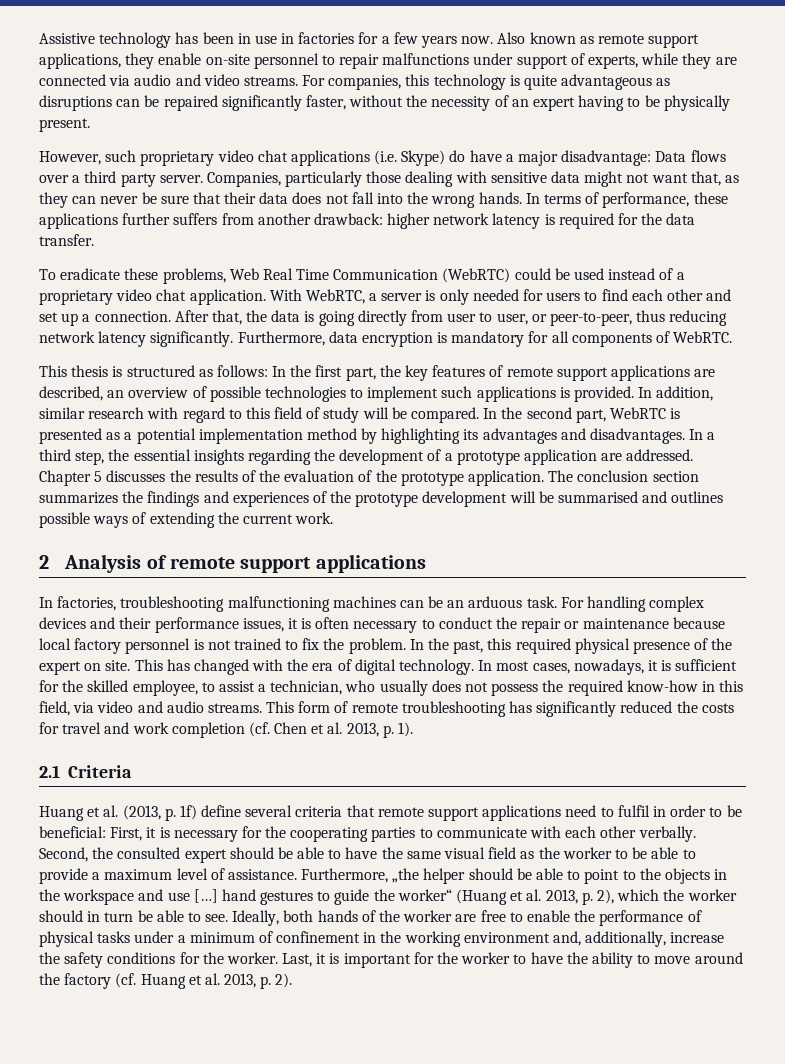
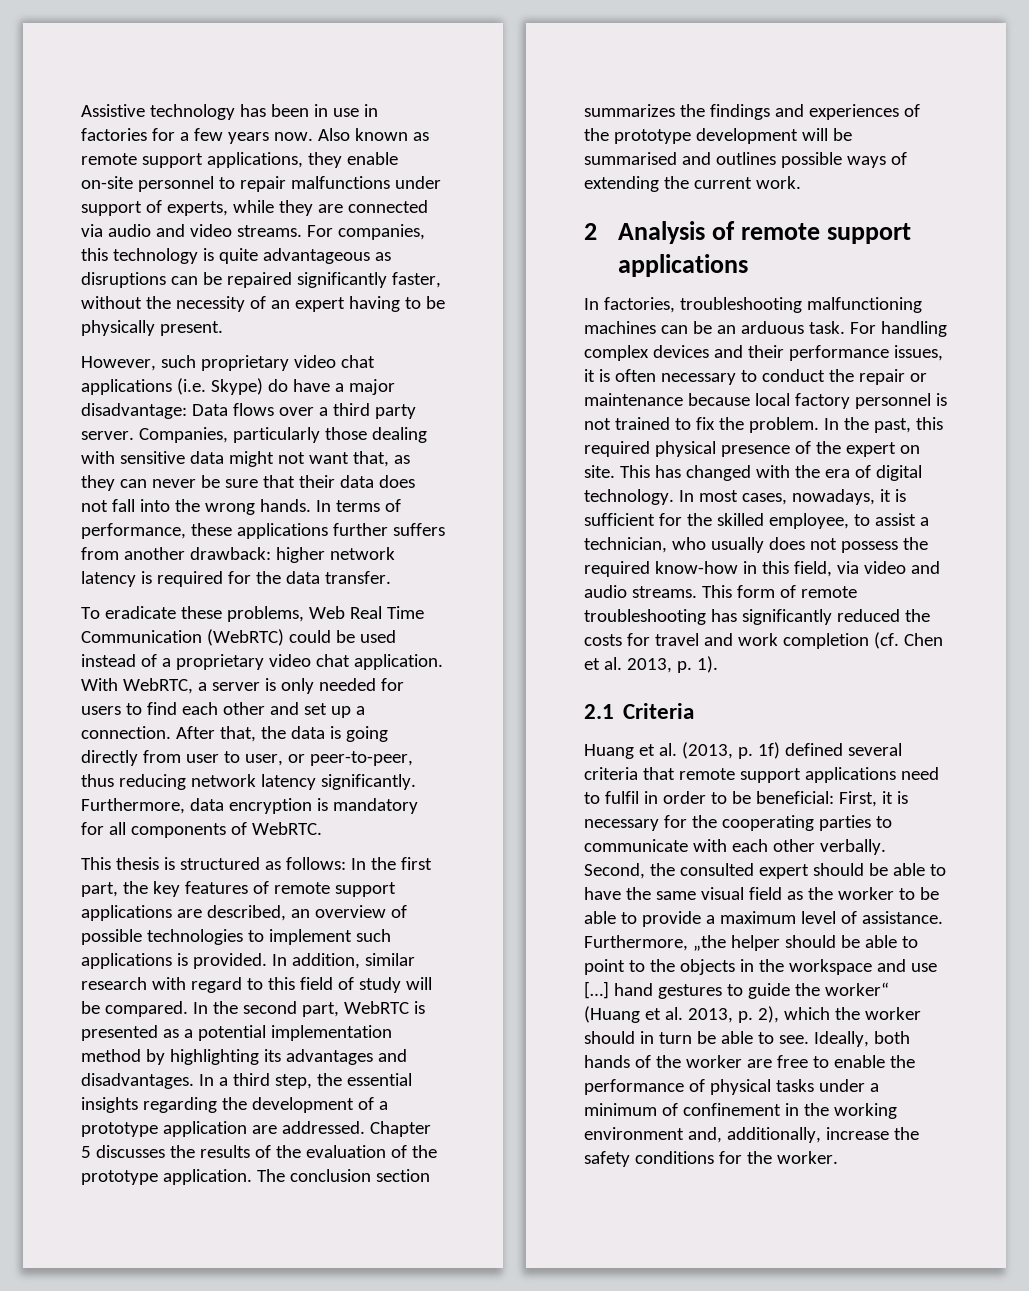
[201,805,242,817] define -> [784,743,843,756] defined
[282,952,743,968] [39,973,293,989] Last, it is important for the worker to have the ability to move around the factory (cf. Huang et al. 2013, p. 2). -> (838, 1157) none

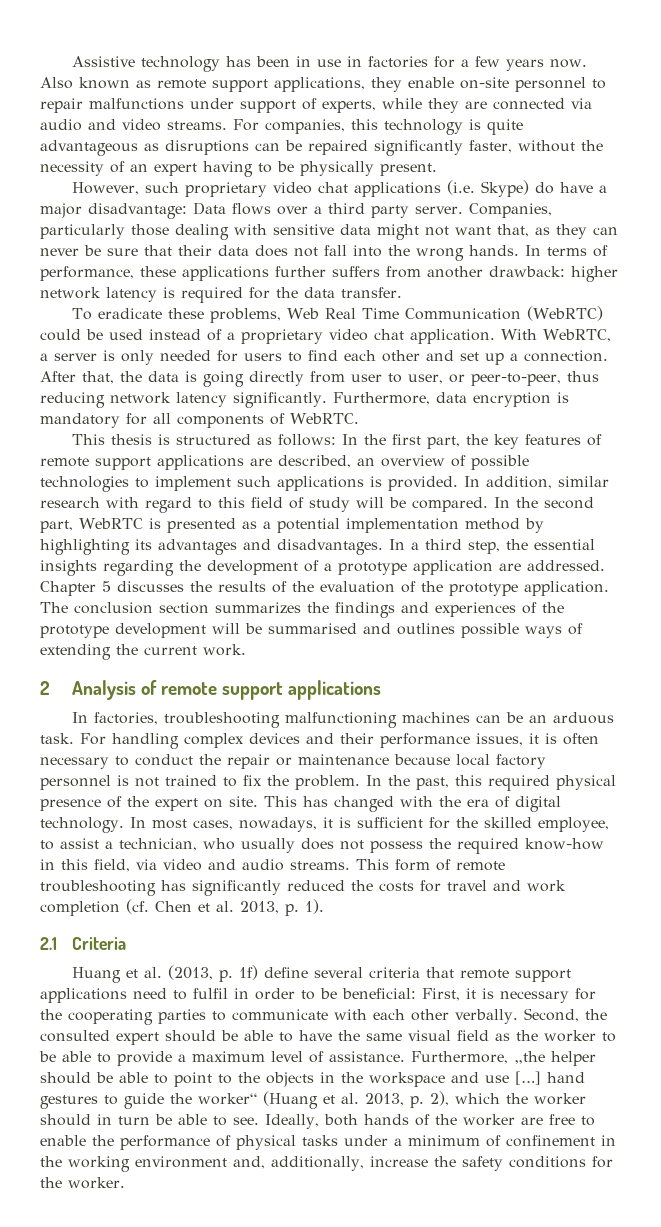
[784,743,843,756] defined -> [264,967,309,978] define

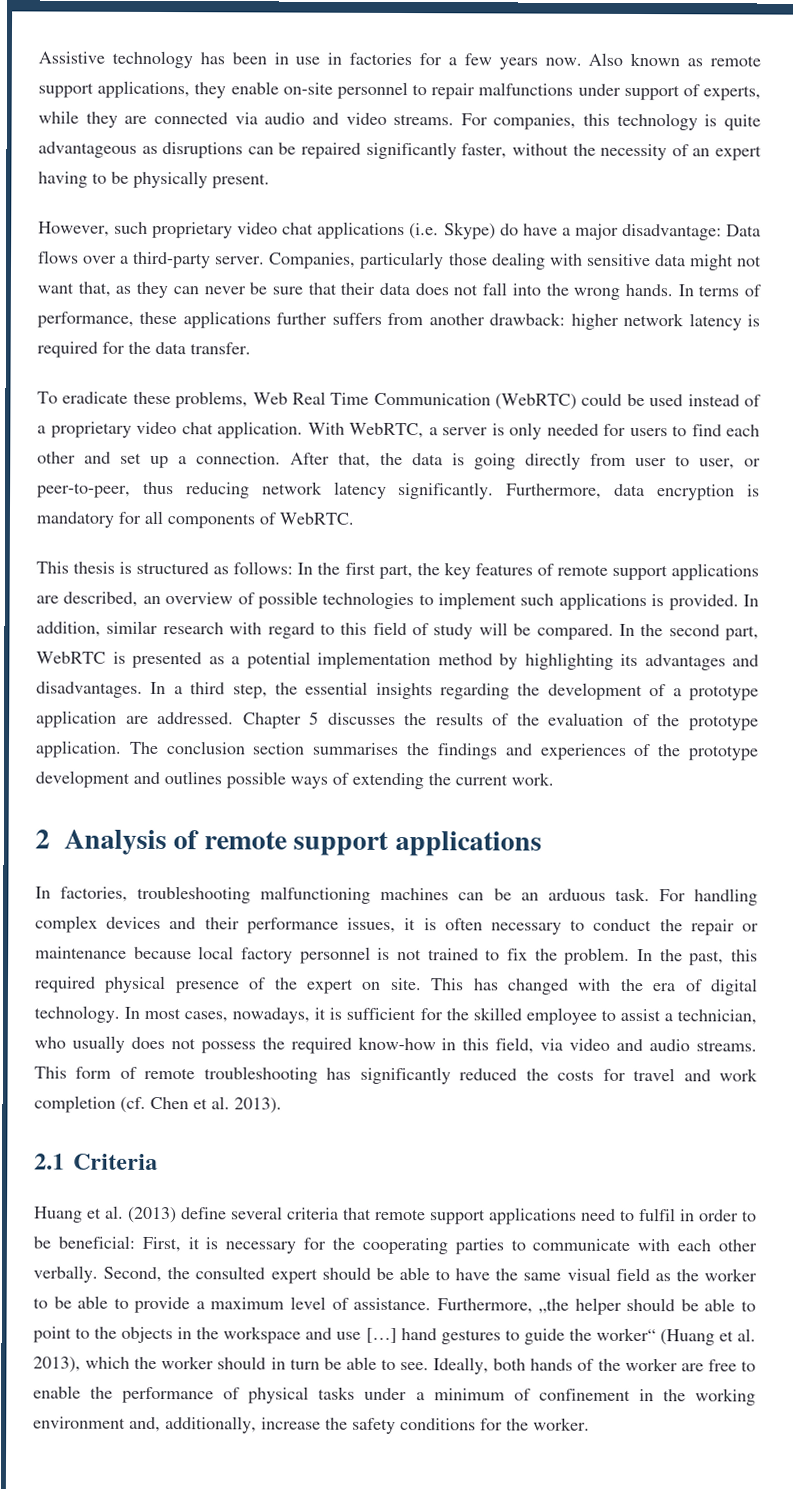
[328,203,409,218] third party -> [133,251,212,269] third-party
[215,602,301,614] summarizes -> [312,742,400,756] summarises
[212,623,357,634] will be summarised -> (130, 779) none
[537,817,609,832] employee, -> [525,1007,597,1025] employee
[240,899,324,916] 2013, p. 1). -> [234,1097,282,1114] 2013).
[168,965,259,982] (2013, p. 1f) -> [128,1206,177,1224] (2013)
[365,1091,449,1108] 2013, p. 2), -> [33,1356,81,1373] 2013),

